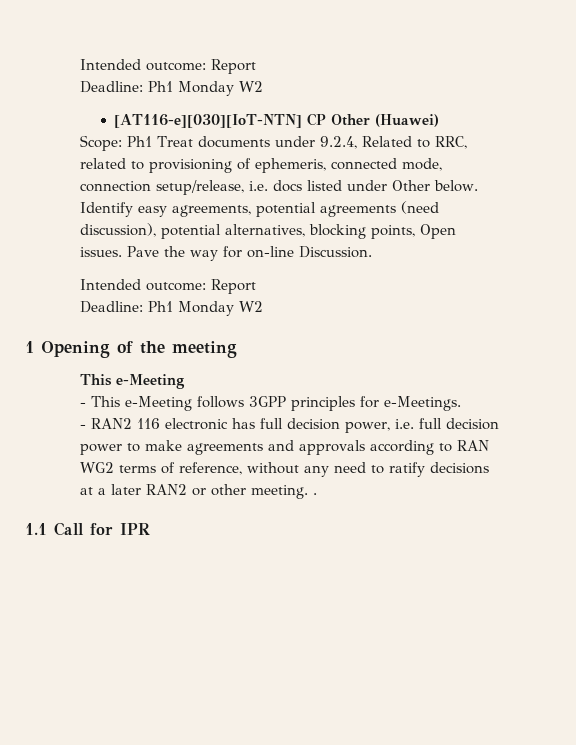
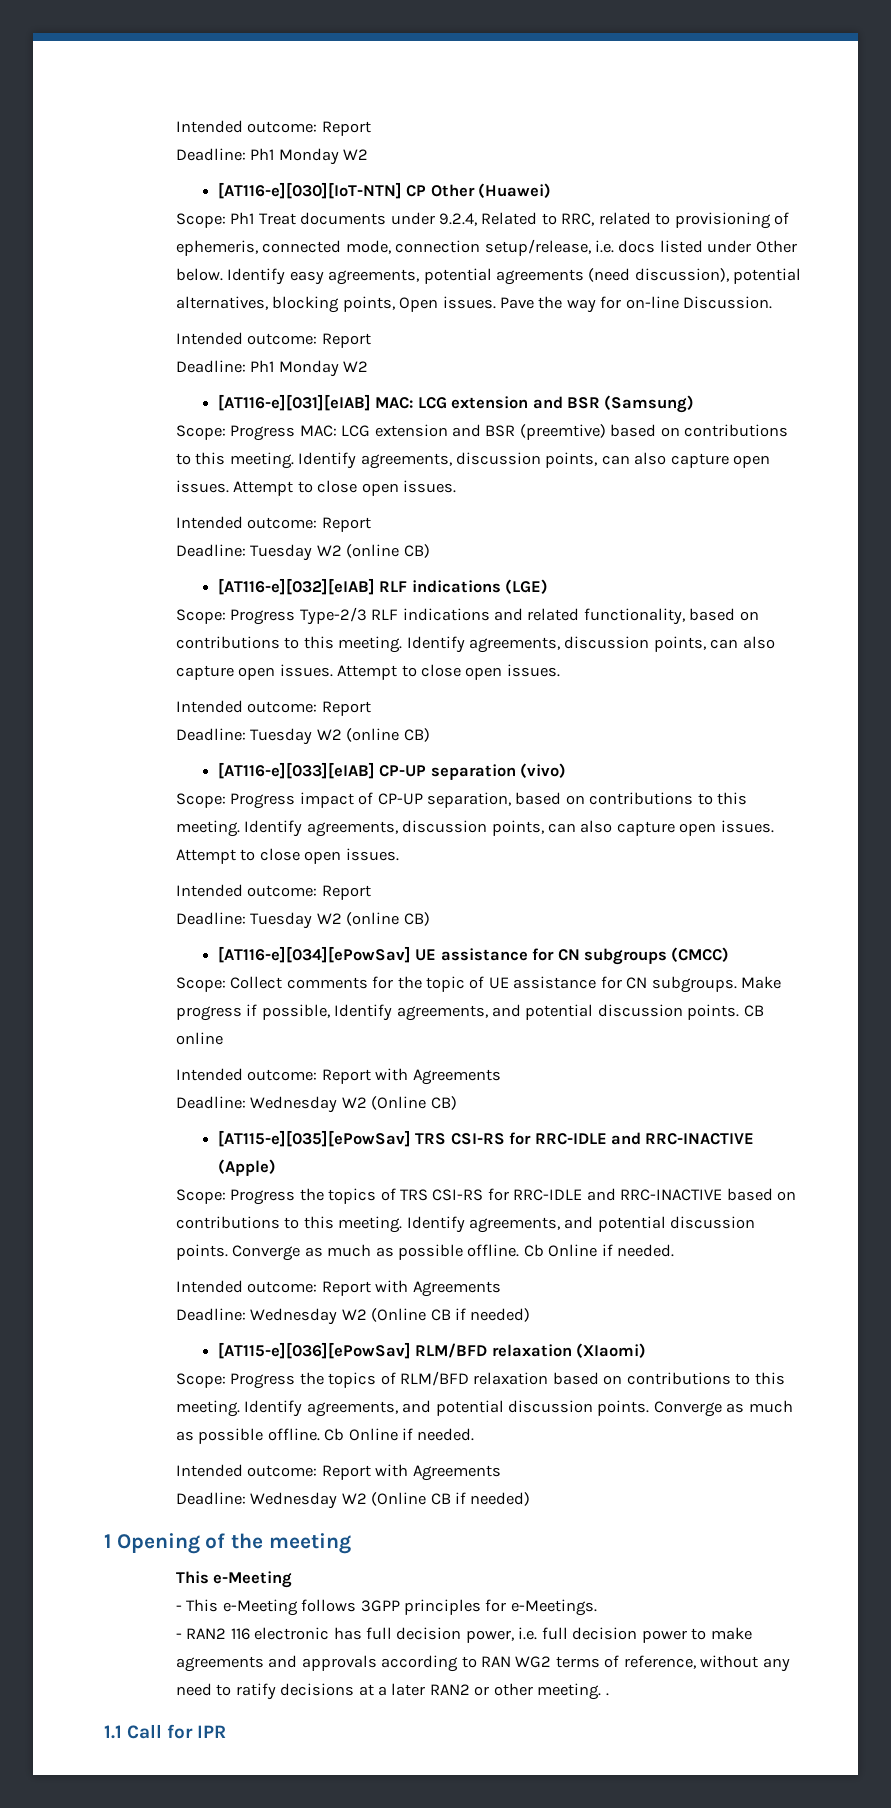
(263, 306) none -> [217,394,695,413] [175,424,789,441] [175,452,771,469] [175,480,456,496] [175,516,371,532] [175,544,430,561] [217,578,549,595] [175,607,759,625] [175,636,775,653] [175,664,560,680] [175,700,371,716] [175,728,430,745] [217,762,567,780] [175,792,748,809] [175,820,774,837] [175,848,399,864] [175,884,371,900] [175,912,430,929] [217,946,730,965] [175,976,782,993] [175,1004,764,1021] [175,1032,223,1045] [175,1068,501,1085] [175,1096,457,1113] [217,1130,755,1147] [217,1159,276,1176] [175,1188,797,1205] [175,1216,756,1233] [175,1244,675,1261] [175,1280,501,1297] [175,1308,531,1325] [217,1342,647,1359] [175,1371,785,1389] [175,1400,793,1417] [175,1428,475,1444] [175,1464,501,1481] [175,1492,531,1509] // [AT116-e][031][eIAB] MAC: LCG extension and BSR (Samsung) // Scope: Progress MAC: LCG extension and BSR (preemtive) based on contributions to this meeting. Identify agreements, discussion points, can also capture open issues. Attempt to close open issues. // Intended outcome: Report // Deadline: Tuesday W2 (online CB) // [AT116-e][032][eIAB] RLF indications (LGE) // Scope: Progress Type-2/3 RLF indications and related functionality, based on contributions to this meeting. Identify agreements, discussion points, can also capture open issues. Attempt to close open issues. // Intended outcome: Report // Deadline: Tuesday W2 (online CB) // [AT116-e][033][eIAB] CP-UP separation (vivo) // Scope: Progress impact of CP-UP separation, based on contributions to this meeting. Identify agreements, discussion points, can also capture open issues. Attempt to close open issues. // Intended outcome: Report // Deadline: Tuesday W2 (online CB) // [AT116-e][034][ePowSav] UE assistance for CN subgroups (CMCC) // Scope: Collect comments for the topic of UE assistance for CN subgroups. Make progress if possible, Identify agreements, and potential discussion points. CB online // Intended outcome: Report with Agreements // Deadline: Wednesday W2 (Online CB) // [AT115-e][035][ePowSav] TRS CSI-RS for RRC-IDLE and RRC-INACTIVE (Apple) // Scope: Progress the topics of TRS CSI-RS for RRC-IDLE and RRC-INACTIVE based on contributions to this meeting. Identify agreements, and potential discussion points. Converge as much as possible offline. Cb Online if needed. // Intended outcome: Report with Agreements // Deadline: Wednesday W2 (Online CB if needed) // [AT115-e][036][ePowSav] RLM/BFD relaxation (XIaomi) // Scope: Progress the topics of RLM/BFD relaxation based on contributions to this meeting. Identify agreements, and potential discussion points. Converge as much as possible offline. Cb Online if needed. // Intended outcome: Report with Agreements // Deadline: Wednesday W2 (Online CB if needed)

